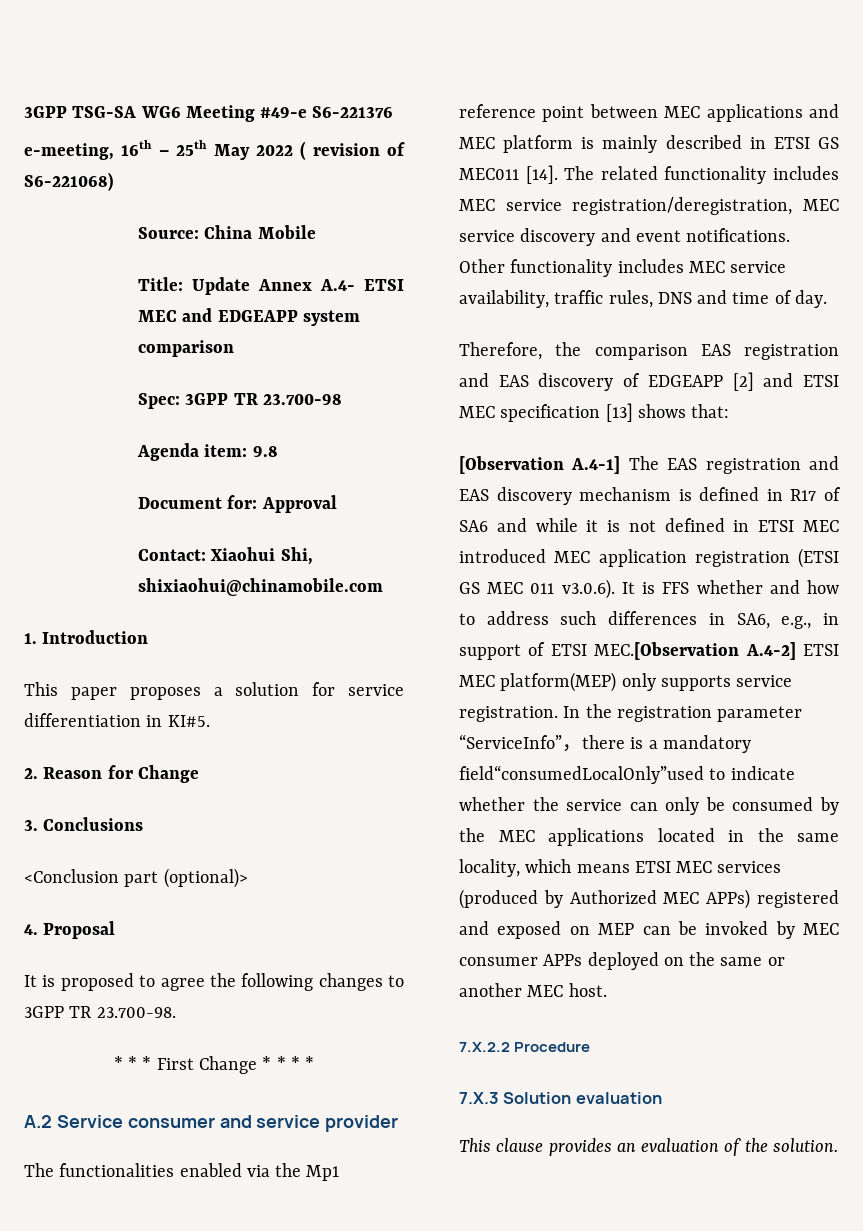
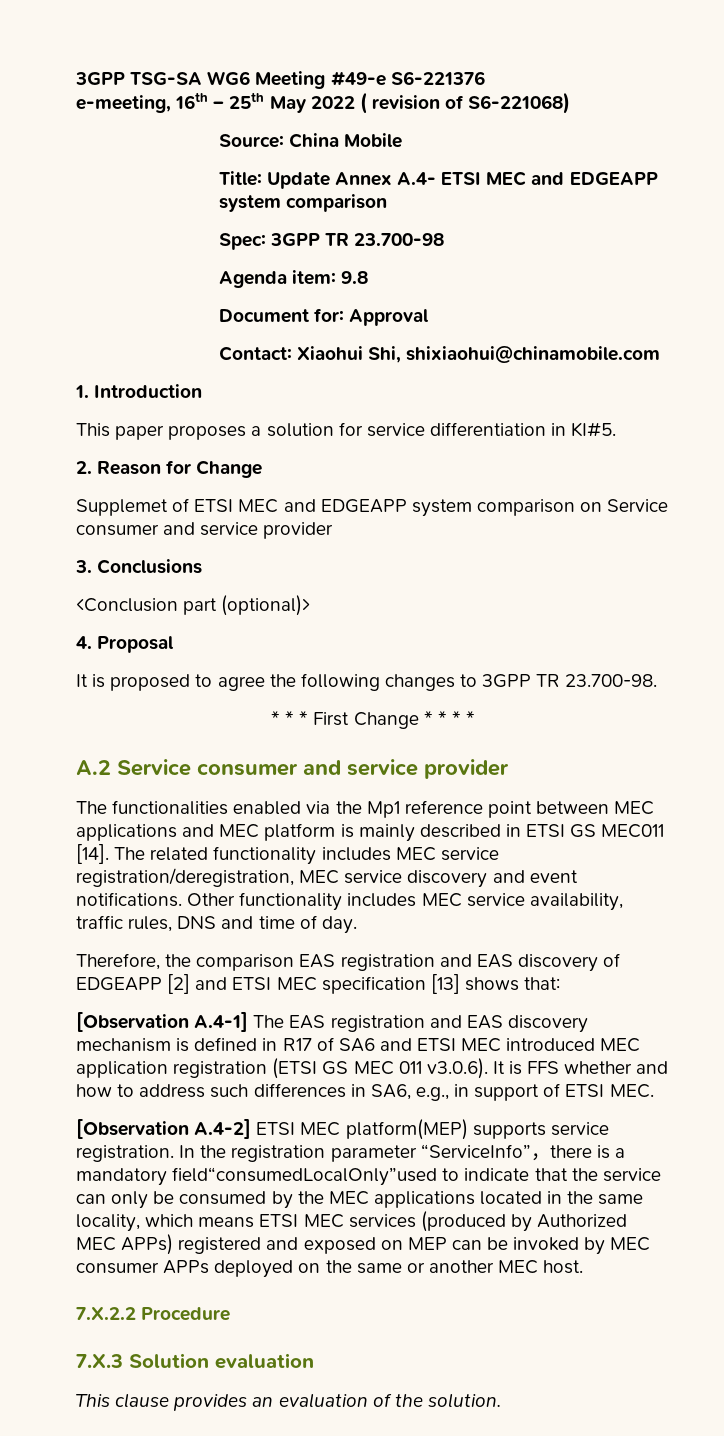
(199, 774) none -> [76,498,669,517] [76,522,334,539] // Supplemet of ETSI MEC and EDGEAPP system comparison on Service consumer and service provider
[535,518,750,532] while it is not defined in -> (412, 1044) none
[594,642,740,660] MEC.[Observation -> [609,1084,654,1098] [76,1119,189,1139] MEC. // [Observation
[621,673,656,691] only -> (468, 1129) none
[459,797,525,811] whether -> [534,1168,568,1181] that

